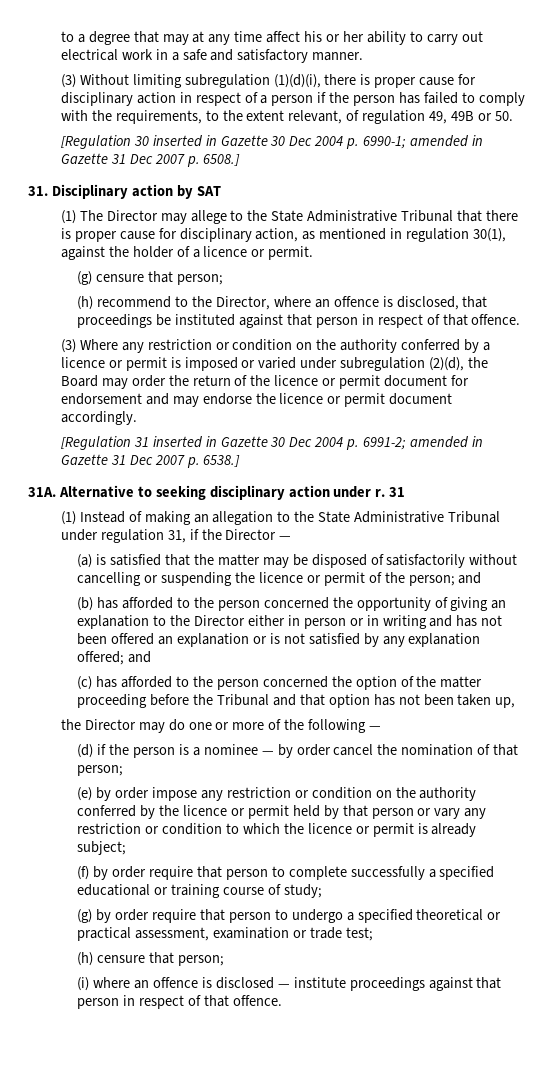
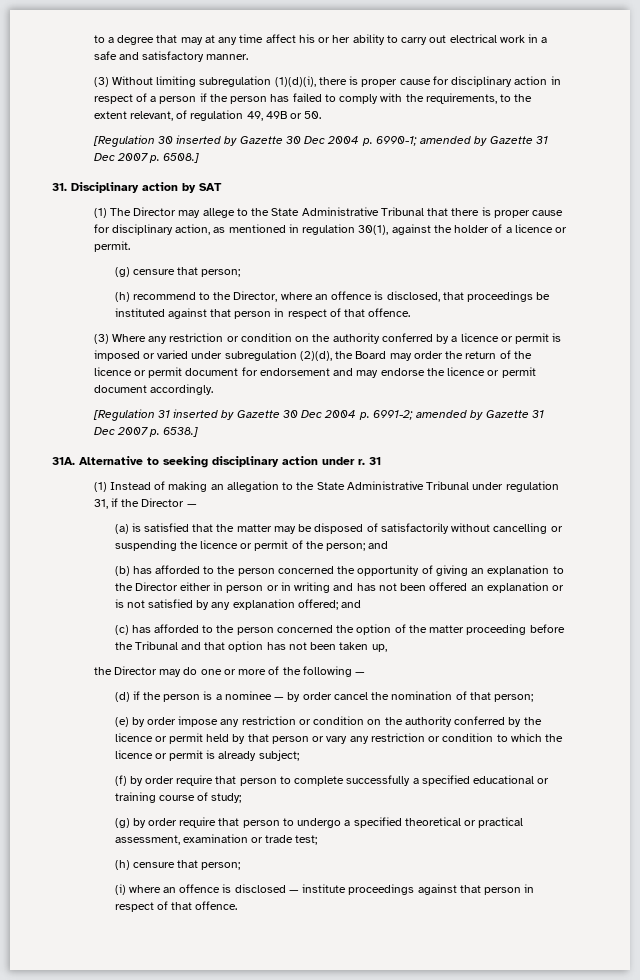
[205,135,217,146] in -> [224,136,238,146] by
[471,135,483,146] in -> [474,136,488,146] by
[205,436,217,447] in -> [221,410,235,420] by
[471,436,483,447] in -> [470,410,484,420] by

